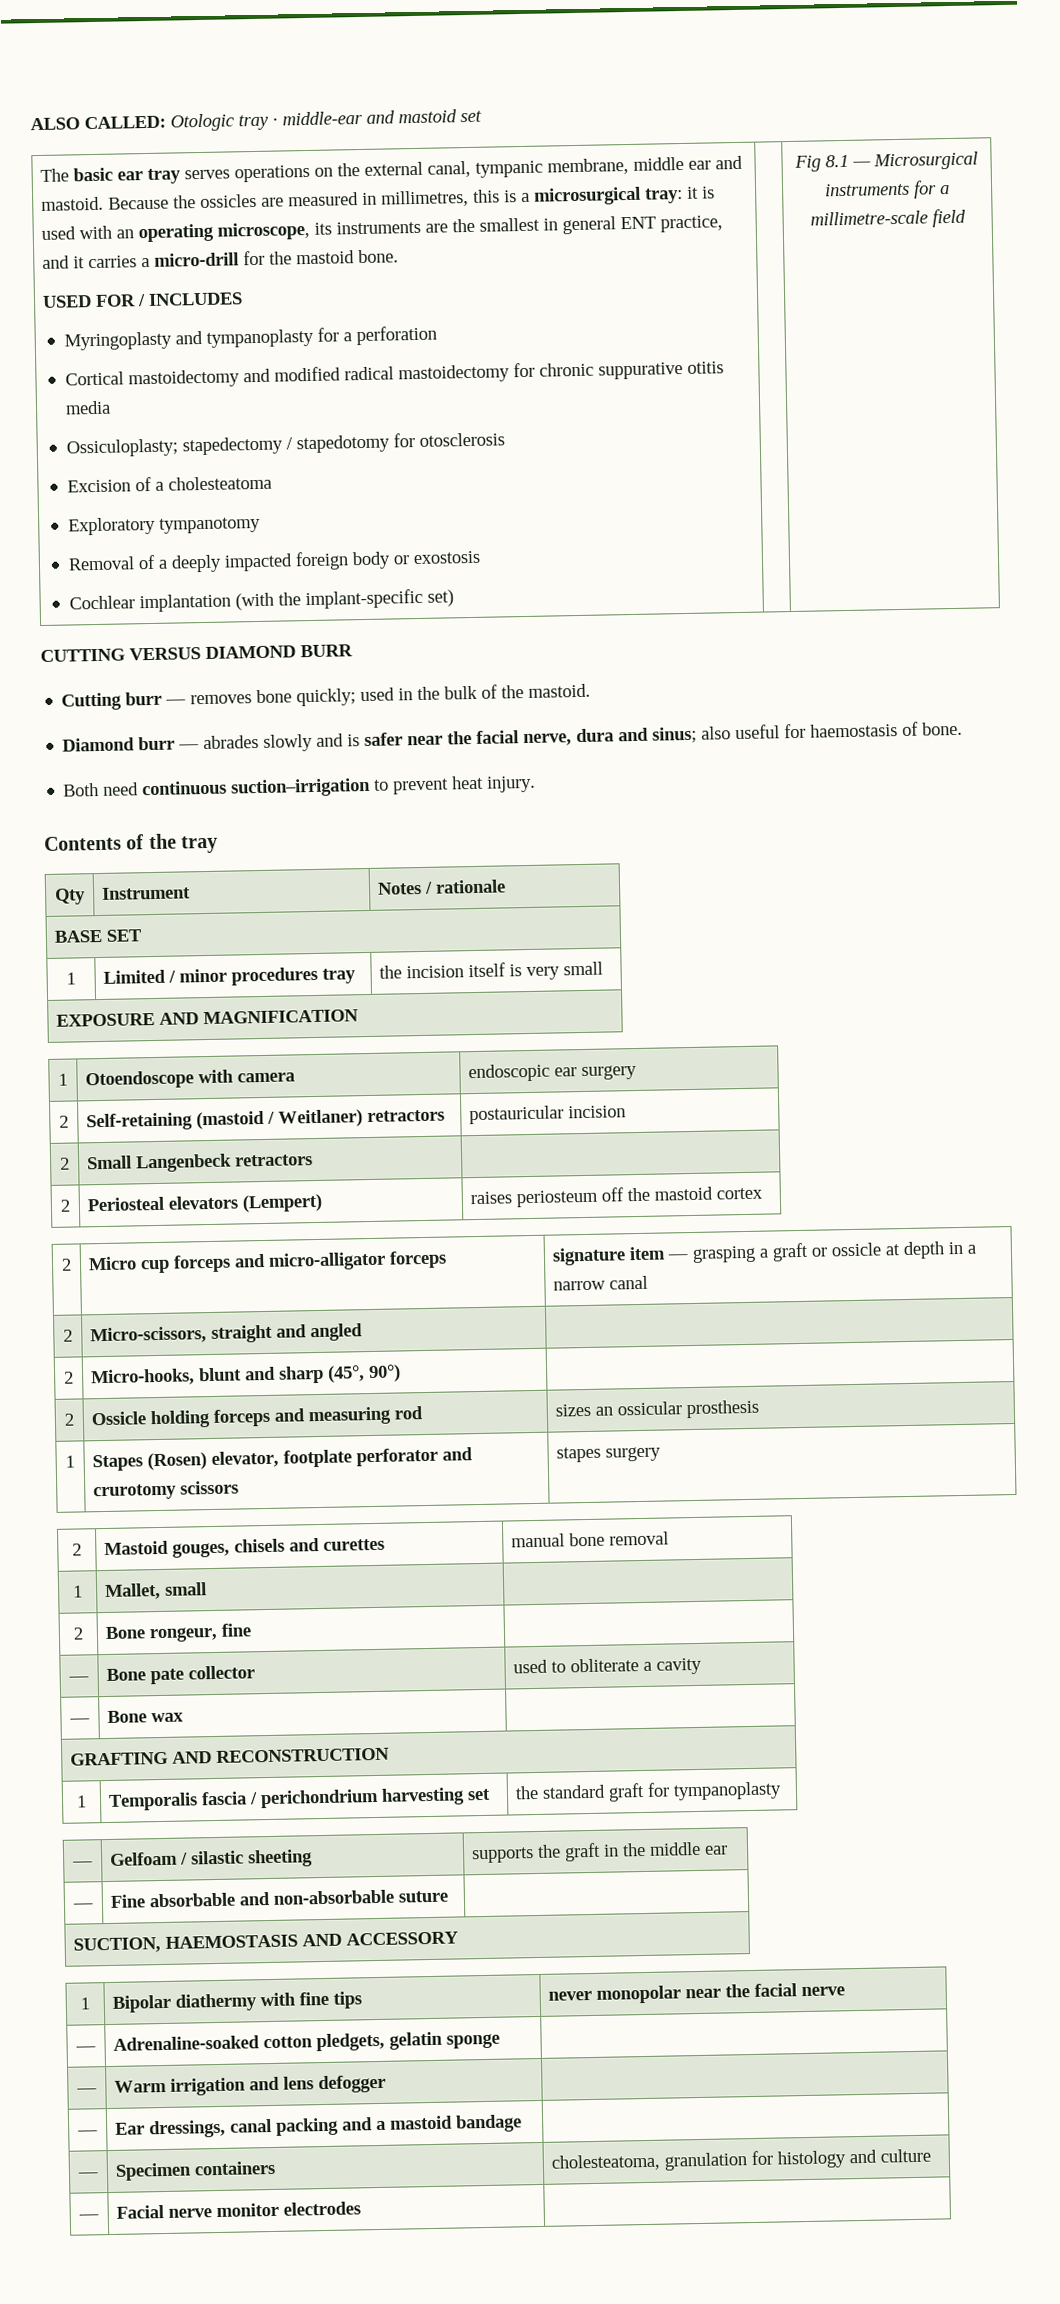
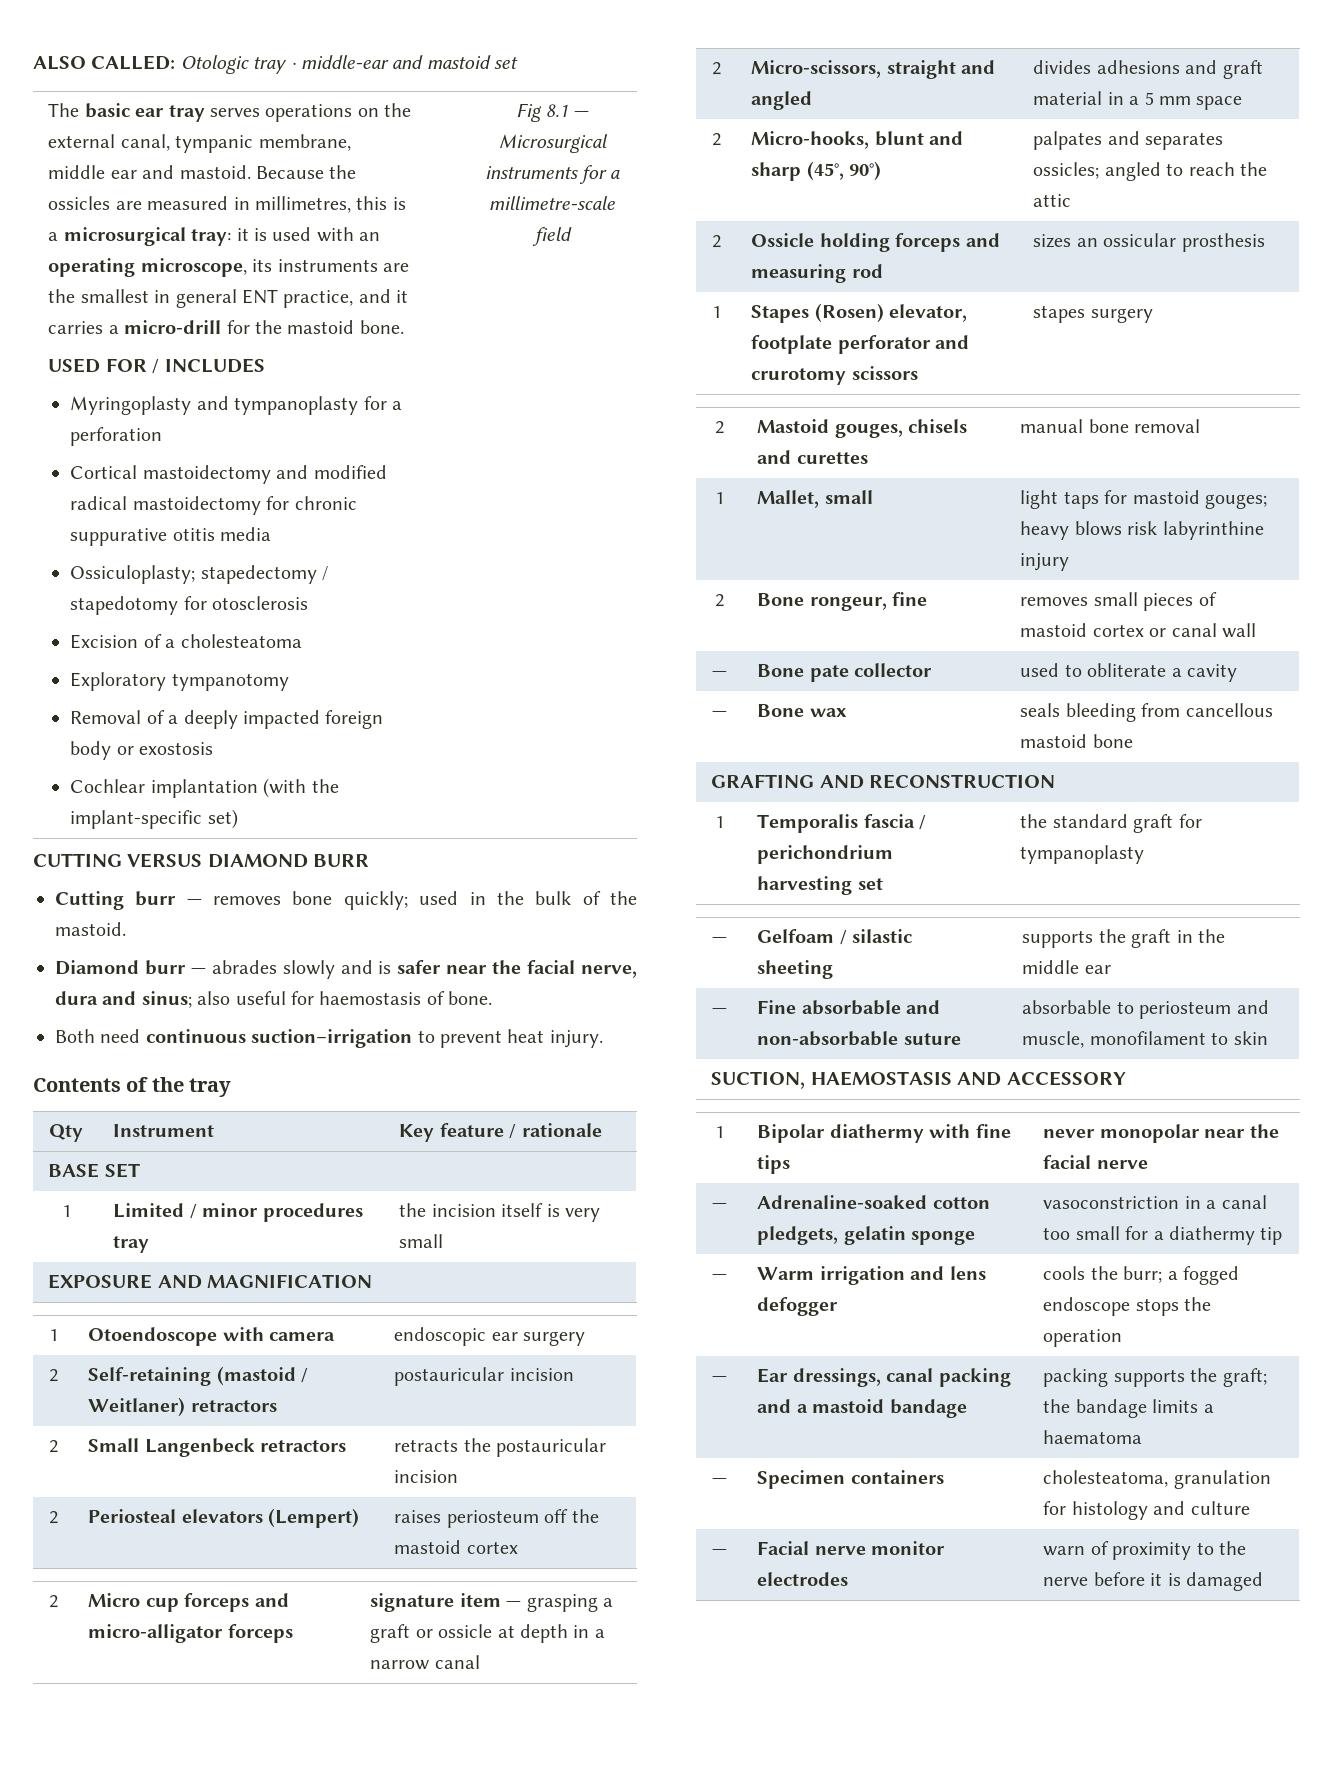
[377,881,423,895] Notes -> [399,1123,504,1142] Key feature
(314, 1160) none -> [394,1438,607,1457] [394,1470,459,1483] retracts the postauricular incision
(364, 1332) none -> [1033,60,1263,79] [1033,91,1243,110] divides adhesions and graft material in a 5 mm space
(402, 1373) none -> [1033,131,1224,150] [1033,162,1268,181] [1033,194,1072,207] palpates and separates ossicles; angled to reach the attic
[73,1627,84,1640] [105,1623,252,1643] // 2 | Bone rongeur, fine | -> [1020,490,1268,509] [1020,521,1264,540] [1020,553,1070,571] [715,594,724,607] [757,592,928,611] [1020,592,1217,611] [1020,623,1257,638] light taps for mastoid gouges; heavy blows risk labyrinthine injury // 2 | Bone rongeur, fine | removes small pieces of mastoid cortex or canal wall
(185, 1717) none -> [1020,703,1273,722] [1020,734,1133,748] seals bleeding from cancellous mastoid bone
(449, 1896) none -> [1022,1000,1269,1019] [1022,1031,1268,1048] absorbable to periosteum and muscle, monofilament to skin
(501, 2041) none -> [1043,1195,1267,1209] [1043,1226,1283,1245] vasoconstriction in a canal too small for a diathermy tip
(387, 2084) none -> [1043,1266,1240,1285] [1043,1297,1212,1316] [1043,1329,1123,1347] cools the burr; a fogged endoscope stops the operation
(523, 2123) none -> [1043,1368,1267,1387] [1043,1399,1214,1418] [1043,1430,1143,1444] packing supports the graft; the bandage limits a haematoma
(362, 2208) none -> [1043,1541,1247,1560] [1043,1572,1264,1591] warn of proximity to the nerve before it is damaged

